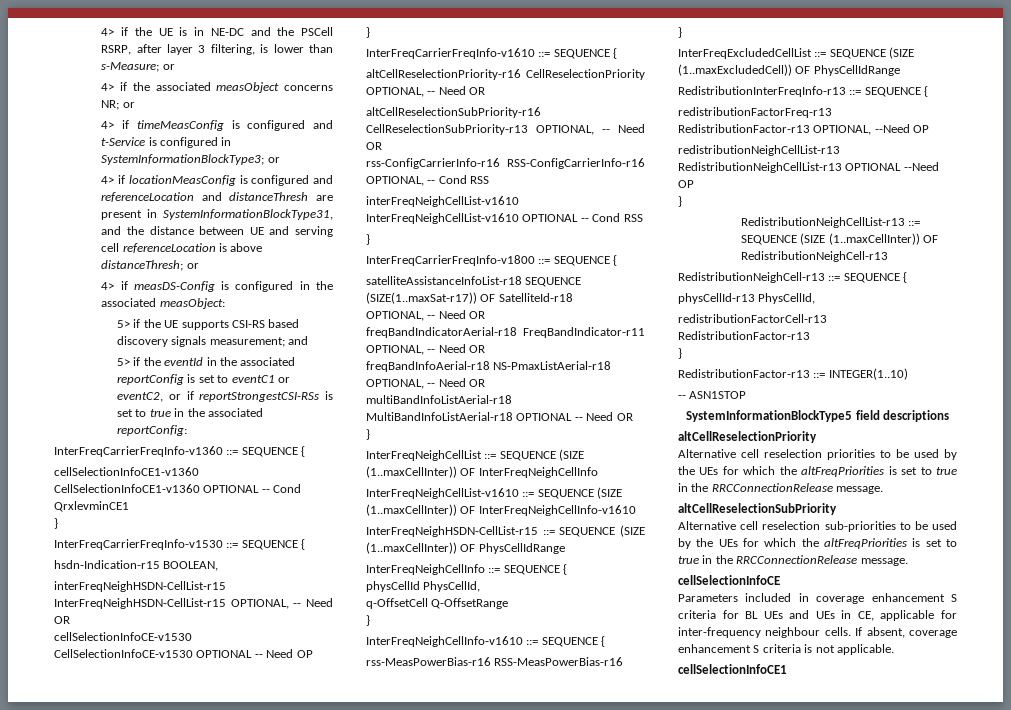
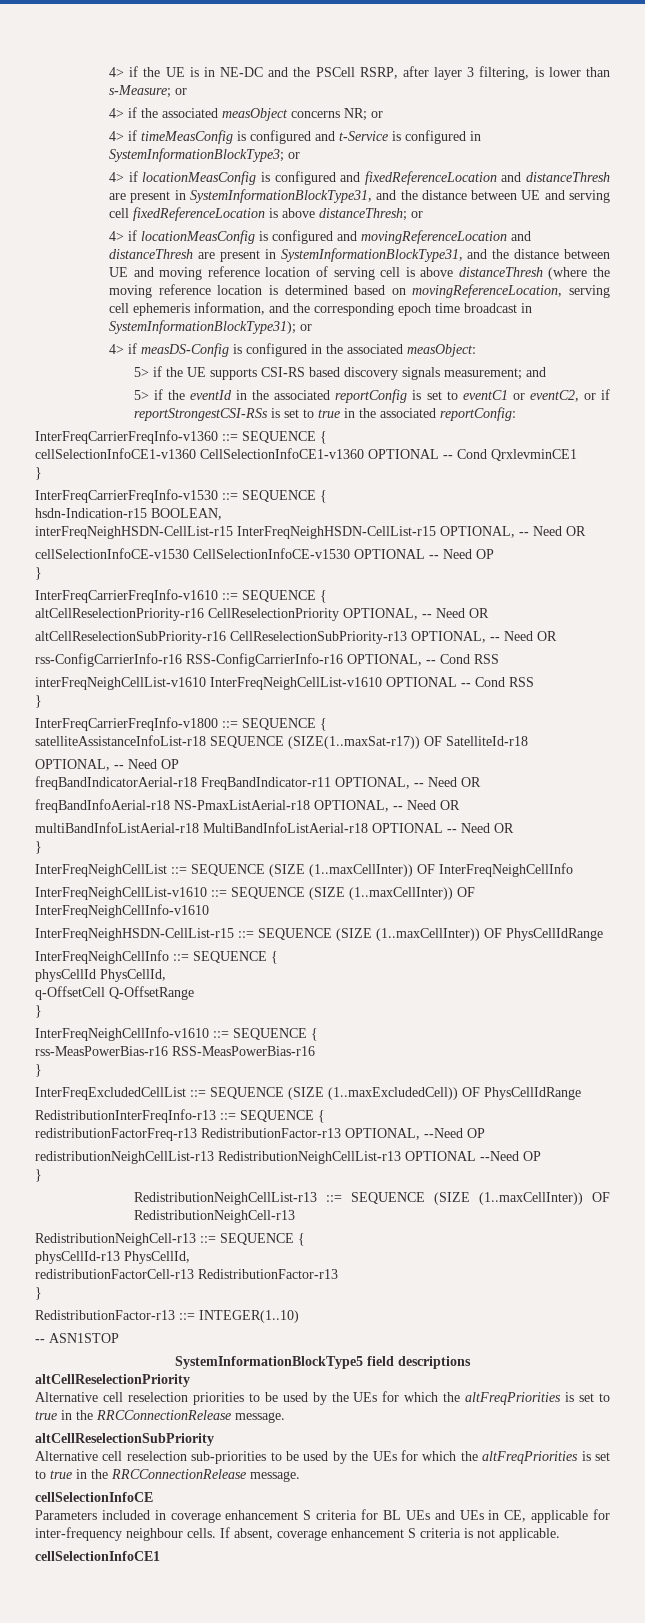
[101,192,195,202] referenceLocation -> [364,171,497,185] fixedReferenceLocation
[122,243,216,253] referenceLocation -> [133,207,266,221] fixedReferenceLocation
(199, 266) none -> [109,230,532,244] [109,248,611,262] [109,266,610,280] [109,284,611,298] [109,302,533,316] [109,320,313,334] // 4> if locationMeasConfig is configured and movingReferenceLocation and distanceThresh are present in SystemInformationBlockType31, and the distance between UE and moving reference location of serving cell is above distanceThresh (where the moving reference location is determined based on movingReferenceLocation, serving cell ephemeris information, and the corresponding epoch time broadcast in SystemInformationBlockType31); or
[469,311,486,319] OR -> [161,759,179,769] OP

